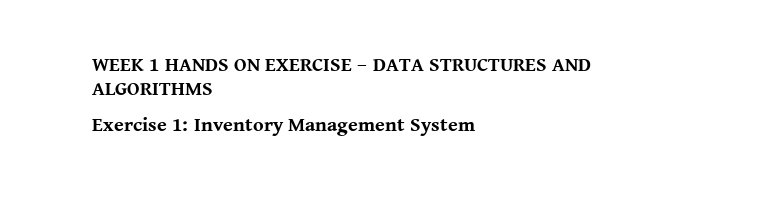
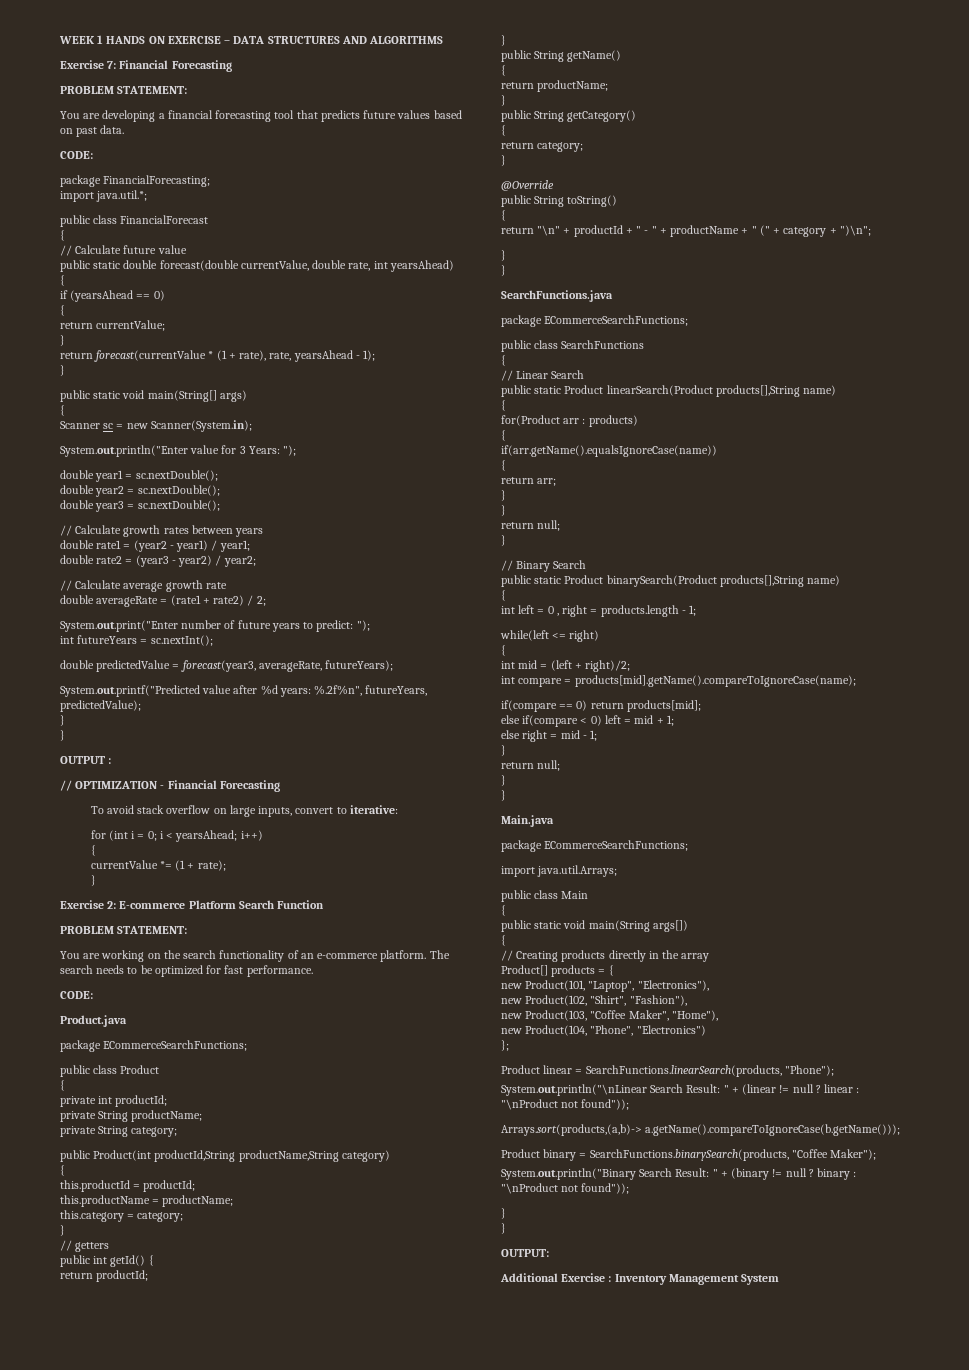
[172,119,189,131] 1: -> [107,60,232,72] [60,86,188,94] [60,110,462,122] [60,125,125,137] [60,151,93,159] [60,175,211,187] [60,190,148,202] [60,215,209,227] [60,230,65,241] [60,245,187,256] [60,260,454,272] [60,275,65,286] [60,290,165,302] [60,305,65,316] [60,320,166,331] [60,335,65,346] [60,350,376,362] [60,365,65,376] [60,390,247,402] [60,405,65,416] [60,420,252,432] [60,445,297,457] [60,470,218,482] [60,485,220,497] [60,500,220,512] [60,525,264,537] [60,540,250,552] [60,555,256,567] [60,580,227,592] [60,595,266,607] [60,620,370,632] [60,635,213,646] [60,660,394,672] [60,685,428,697] [60,700,141,712] [60,715,65,726] [60,730,65,741] [60,756,112,764] [60,780,280,792] [90,805,398,817] [90,830,263,842] [90,845,96,856] [90,860,226,871] [90,875,96,886] [60,900,325,909] [60,926,188,934] [60,950,450,962] [60,965,313,977] [60,991,93,999] [60,1015,127,1027] [60,1040,248,1052] [60,1065,160,1077] [60,1080,65,1091] [60,1095,168,1107] [60,1110,203,1122] [60,1126,178,1137] [60,1150,390,1162] [60,1165,65,1176] [60,1180,196,1192] [60,1195,234,1207] [60,1210,184,1222] [60,1225,65,1236] [60,1240,110,1252] [60,1255,154,1267] [60,1270,149,1282] [501,35,506,46] [501,50,622,62] [501,65,506,76] [501,80,609,92] [501,95,506,106] [501,110,637,122] [501,125,506,136] [501,142,584,152] [501,155,506,166] [501,180,554,191] [501,195,618,207] [501,210,506,221] [501,225,871,237] [501,250,506,261] [501,265,506,276] [501,290,613,302] [501,315,689,327] [501,340,645,352] [501,355,506,366] [501,370,585,381] [501,385,837,397] [501,400,506,411] [501,415,638,427] [501,430,506,441] [501,445,717,457] [501,460,506,471] [501,477,557,486] [501,490,506,501] [501,505,506,516] [501,520,561,531] [501,535,506,546] [501,560,587,572] [501,575,841,587] [501,590,506,601] [501,605,697,617] [500,630,600,642] [501,645,506,656] [501,660,631,672] [501,675,856,687] [501,700,701,712] [501,715,674,727] [501,730,598,742] [501,745,506,756] [501,760,561,771] [501,775,506,786] [501,790,506,801] [501,815,554,827] [501,840,689,852] [501,865,618,877] [501,890,589,902] [501,905,506,916] [501,920,688,932] [501,935,506,946] [501,950,710,962] [501,965,614,977] [501,980,709,992] [501,995,687,1006] [501,1010,718,1021] [501,1025,706,1036] [501,1040,509,1051] [501,1065,834,1077] [501,1084,860,1096] [501,1099,630,1110] [501,1124,901,1136] [501,1149,877,1161] [501,1168,857,1180] [501,1183,630,1194] [501,1208,506,1219] [501,1223,506,1234] [501,1249,549,1257] [500,1273,612,1282] 7: Financial Forecasting // PROBLEM STATEMENT: // You are developing a financial forecasting tool that predicts future values based on past data. // CODE: // package FinancialForecasting; // import java.util.*; // public class FinancialForecast // { // // Calculate future value // public static double forecast(double currentValue, double rate, int yearsAhead) // { // if (yearsAhead == 0) // { // return currentValue; // } // return forecast(currentValue * (1 + rate), rate, yearsAhead - 1); // } // public static void main(String[] args) // { // Scanner sc = new Scanner(System.in); // System.out.println("Enter value for 3 Years: "); // double year1 = sc.nextDouble(); // double year2 = sc.nextDouble(); // double year3 = sc.nextDouble(); // // Calculate growth rates between years // double rate1 = (year2 - year1) / year1; // double rate2 = (year3 - year2) / year2; // // Calculate average growth rate // double averageRate = (rate1 + rate2) / 2; // System.out.print("Enter number of future years to predict: "); // int futureYears = sc.nextInt(); // double predictedValue = forecast(year3, averageRate, futureYears); // System.out.printf("Predicted value after %d years: %.2f%n", futureYears, predictedValue); // } // } // OUTPUT : // // OPTIMIZATION - Financial Forecasting // To avoid stack overflow on large inputs, convert to iterative: // for (int i = 0; i < yearsAhead; i++) // { // currentValue *= (1 + rate); // } // Exercise 2: E-commerce Platform Search Function // PROBLEM STATEMENT: // You are working on the search functionality of an e-commerce platform. The search needs to be optimized for fast performance. // CODE: // Product.java // package ECommerceSearchFunctions; // public class Product // { // private int productId; // private String productName; // private String category; // public Product(int productId,String productName,String category) // { // this.productId = productId; // this.productName = productName; // this.category = category; // } // // getters // public int getId() { // return productId; // } // public String getName() // { // return productName; // } // public String getCategory() // { // return category; // } // @Override // public String toString() // { // return "\n" + productId + " - " + productName + " (" + category + ")\n"; // } // } // SearchFunctions.java // package ECommerceSearchFunctions; // public class SearchFunctions // { // // Linear Search // public static Product linearSearch(Product products[],String name) // { // for(Product arr : products) // { // if(arr.getName().equalsIgnoreCase(name)) // { // return arr; // } // } // return null; // } // // Binary Search // public static Product binarySearch(Product products[],String name) // { // int left = 0 , right = products.length - 1; // while(left <= right) // { // int mid = (left + right)/2; // int compare = products[mid].getName().compareToIgnoreCase(name); // if(compare == 0) return products[mid]; // else if(compare < 0) left = mid + 1; // else right = mid - 1; // } // return null; // } // } // Main.java // package ECommerceSearchFunctions; // import java.util.Arrays; // public class Main // { // public static void main(String args[]) // { // // Creating products directly in the array // Product[] products = { // new Product(101, "Laptop", "Electronics"), // new Product(102, "Shirt", "Fashion"), // new Product(103, "Coffee Maker", "Home"), // new Product(104, "Phone", "Electronics") // }; // Product linear = SearchFunctions.linearSearch(products, "Phone"); // System.out.println("\nLinear Search Result: " + (linear != null ? linear : "\nProduct not found")); // Arrays.sort(products,(a,b)-> a.getName().compareToIgnoreCase(b.getName())); // Product binary = SearchFunctions.binarySearch(products, "Coffee Maker"); // System.out.println("Binary Search Result: " + (binary != null ? binary : "\nProduct not found")); // } // } // OUTPUT: // Additional Exercise :

